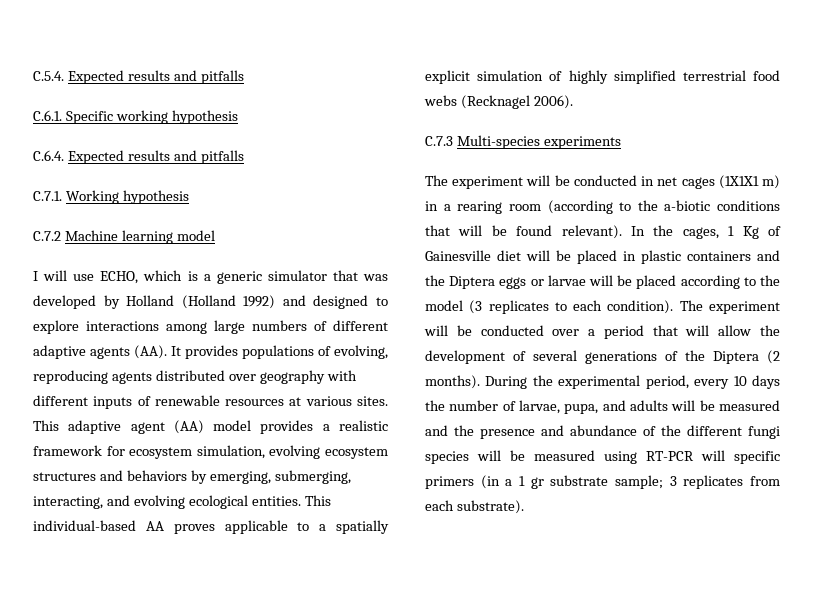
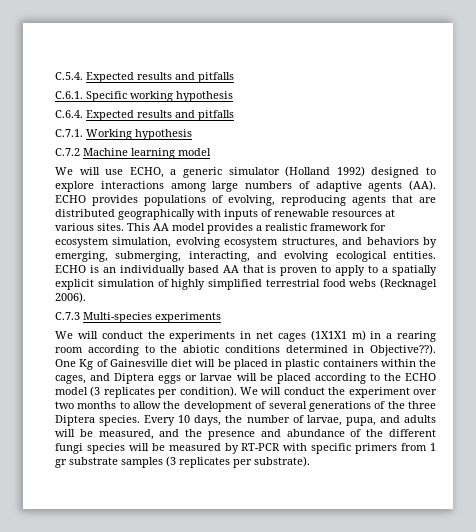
[33,271,38,281] I -> [55,167,73,175] We
[143,270,198,281] which is -> (164, 172) none
[332,270,389,281] [33,295,175,309] that was developed by Holland -> (280, 171) none
[282,295,306,306] and -> (365, 171) none
[333,320,388,331] different -> (310, 185) none
[171,346,181,356] It -> [55,195,86,203] ECHO
[155,370,357,384] [33,395,88,406] distributed over geography with different -> [392,195,436,203] [55,209,221,220] that are distributed geographically with
[68,420,204,434] adaptive agent (AA) -> [153,223,169,231] AA
[33,472,96,481] structures -> [281,237,338,248] structures,
[304,495,331,506] [33,520,288,534] This individual-based AA proves applicable -> [55,265,366,276] ECHO is an individually based AA that is proven to apply
[425,175,637,189] The experiment will be conducted -> [55,331,236,342] We will conduct the experiments
[547,200,780,214] [425,225,735,239] (according to the a-biotic conditions that will be found relevant). In the cages, 1 -> [87,344,436,356] [55,359,76,367] according to the abiotic conditions determined in Objective??). One
[757,250,780,261] [425,275,445,286] and the -> [380,359,436,367] [55,373,111,384] within the cages, and
(780, 280) none -> [405,373,436,381] ECHO
[554,300,780,314] [424,325,710,339] to each condition). The experiment will be conducted over a period that will -> [158,386,437,398] [55,401,130,409] per condition). We will conduct the experiment over two months to
[713,350,780,364] [425,375,781,389] Diptera (2 months). During the experimental period, every 10 days -> [408,401,437,409] [55,415,222,426] three Diptera species. Every 10 days,
[719,400,780,411] measured -> [98,429,154,440] measured,
[604,450,780,464] [425,475,780,489] [425,500,454,511] using RT-PCR will specific primers (in a 1 gr substrate sample; 3 replicates from each -> [224,443,437,454] [55,456,252,468] by RT-PCR with specific primers from 1 gr substrate samples (3 replicates per

